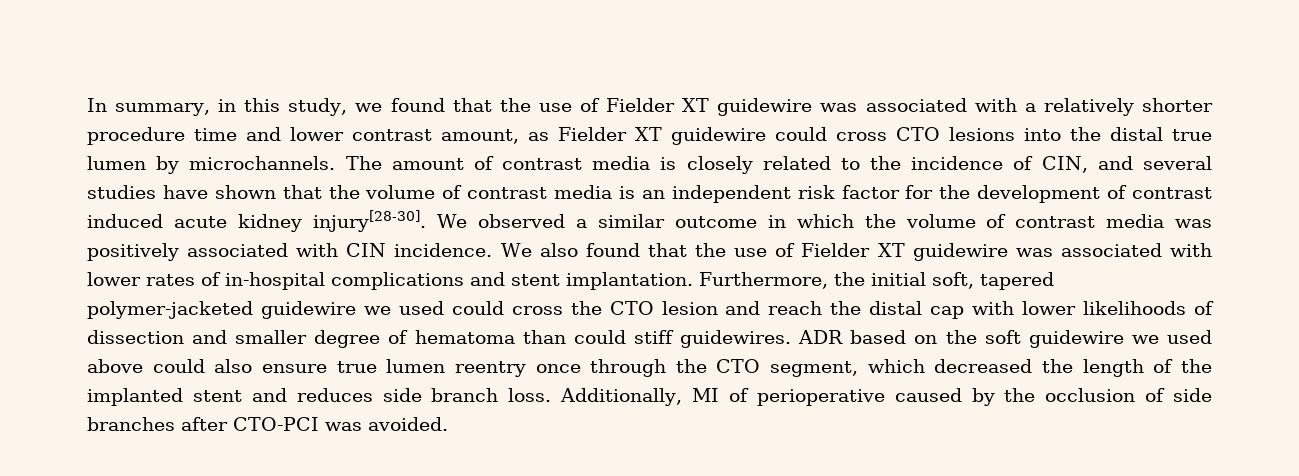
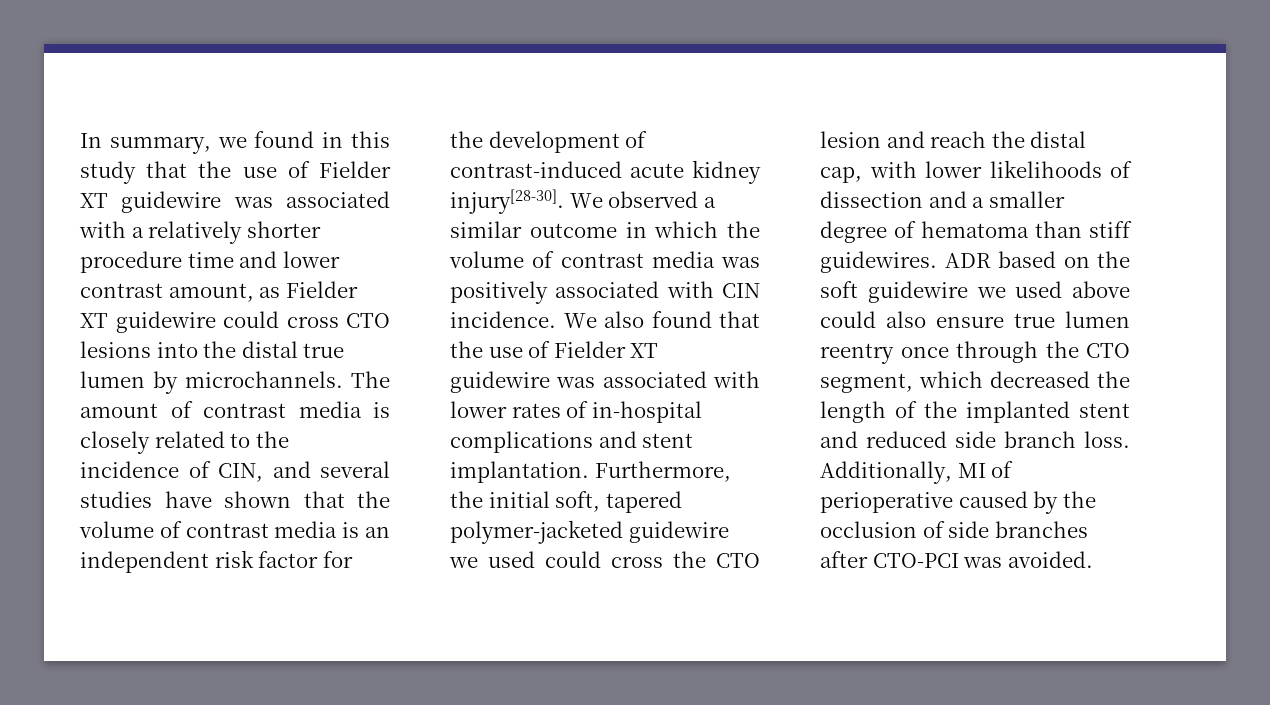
[218,98,445,116] in this study, we found -> [217,131,391,148] [80,161,136,184] we found in this study
[1132,187,1213,199] [87,214,163,228] contrast induced -> [450,161,622,178] contrast-induced
[930,306,965,319] cap -> [820,167,862,183] cap,
(228, 337) none -> [972,197,985,208] a
[573,330,626,344] could -> (1082, 229) none
[296,388,373,402] reduces -> [866,431,947,448] reduced

